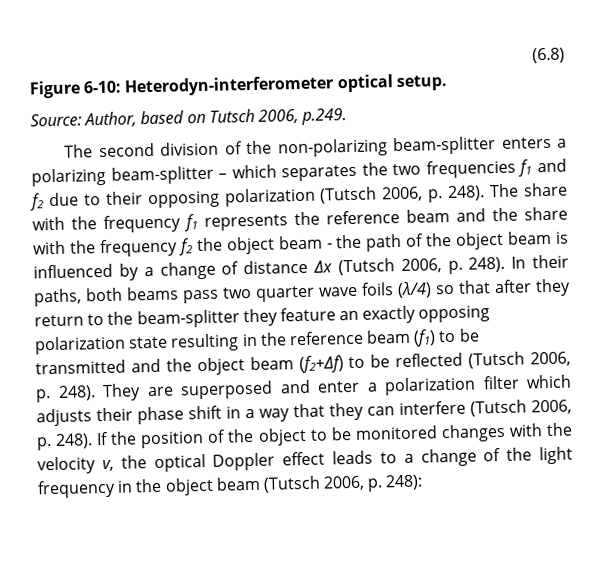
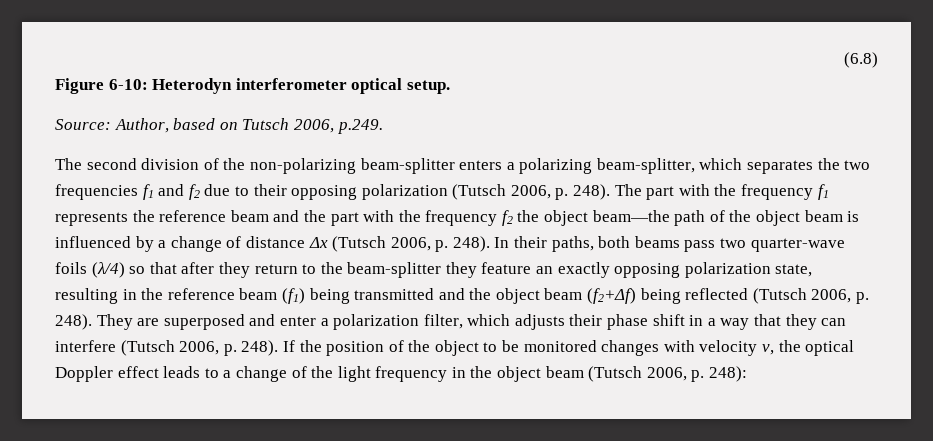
[124,75,335,97] Heterodyn-interferometer -> [152,78,347,94] Heterodyn interferometer
[110,165,228,185] beam-splitter – -> [596,158,695,174] beam-splitter,
[522,182,568,197] share -> [646,186,675,200] part
[524,206,568,221] share -> [330,212,359,226] part
[277,234,363,250] beam - the -> [592,210,670,222] beam—the
[255,285,358,302] quarter wave -> [750,238,845,252] quarter-wave
[128,336,169,349] state -> [775,264,813,277] state,
[438,328,480,343] to be -> [309,288,350,304] being
[348,354,391,369] to be -> [640,288,681,304] being
[482,375,520,390] filter -> [423,314,463,329] filter,
[546,422,574,437] the -> (695, 346) none

